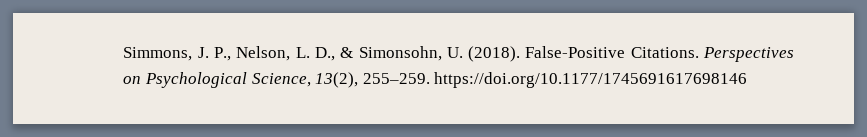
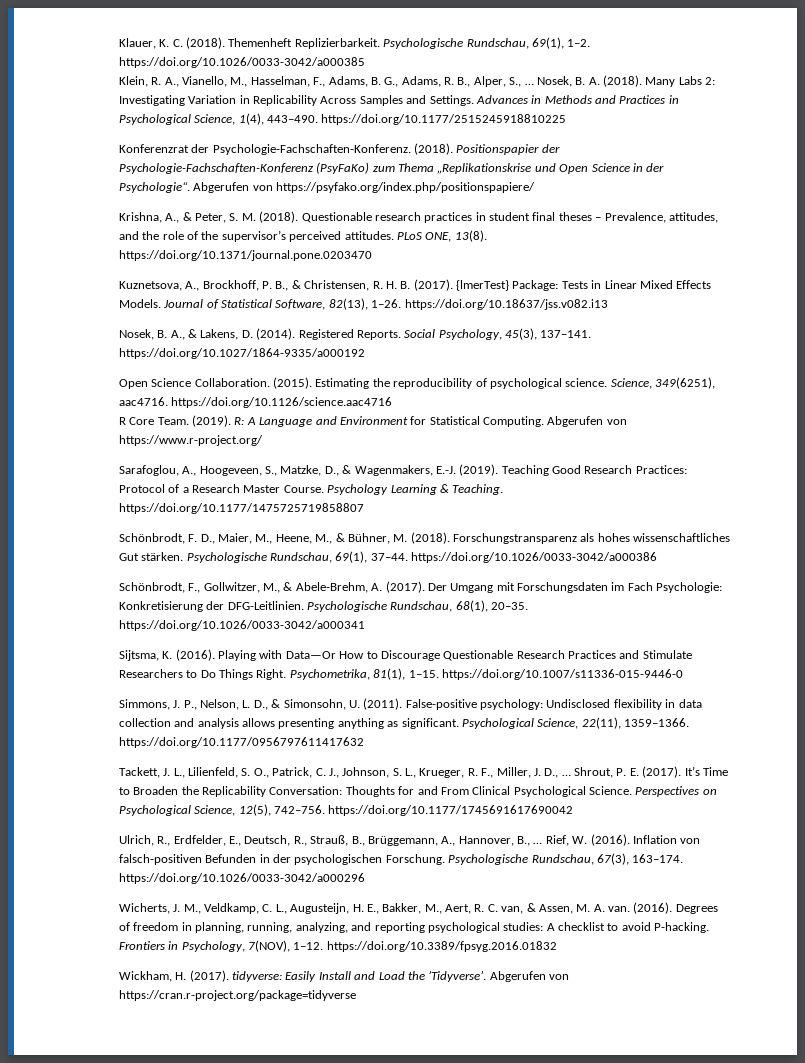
(123, 54) none -> [118,37,591,49] [118,57,365,68] [118,75,716,87] [118,95,679,106] [118,113,567,125] [118,143,560,155] [118,162,665,174] [118,182,536,193] [118,211,718,223] [118,230,487,242] [118,250,372,261] [118,279,712,291] [118,298,608,310] [118,328,592,340] [118,348,365,359] [118,377,716,389] [118,397,393,408] [118,415,627,427] [118,435,263,446] [118,464,687,476] [118,484,504,495] [118,503,364,514] [118,532,731,544] [118,551,658,563] [118,581,723,593] [118,600,529,612] [118,620,365,631] [118,649,692,661] [118,668,683,680] Klauer, K. C. (2018). Themenheft Replizierbarkeit. Psychologische Rundschau, 69(1), 1–2. https://doi.org/10.1026/0033-3042/a000385 // Klein, R. A., Vianello, M., Hasselman, F., Adams, B. G., Adams, R. B., Alper, S., … Nosek, B. A. (2018). Many Labs 2: Investigating Variation in Replicability Across Samples and Settings. Advances in Methods and Practices in Psychological Science, 1(4), 443–490. https://doi.org/10.1177/2515245918810225 // Konferenzrat der Psychologie-Fachschaften-Konferenz. (2018). Positionspapier der Psychologie-Fachschaften-Konferenz (PsyFaKo) zum Thema „Replikationskrise und Open Science in der Psychologie“. Abgerufen von https://psyfako.org/index.php/positionspapiere/ // Krishna, A., & Peter, S. M. (2018). Questionable research practices in student final theses – Prevalence, attitudes, and the role of the supervisor’s perceived attitudes. PLoS ONE, 13(8). https://doi.org/10.1371/journal.pone.0203470 // Kuznetsova, A., Brockhoff, P. B., & Christensen, R. H. B. (2017). {lmerTest} Package: Tests in Linear Mixed Effects Models. Journal of Statistical Software, 82(13), 1–26. https://doi.org/10.18637/jss.v082.i13 // Nosek, B. A., & Lakens, D. (2014). Registered Reports. Social Psychology, 45(3), 137–141. https://doi.org/10.1027/1864-9335/a000192 // Open Science Collaboration. (2015). Estimating the reproducibility of psychological science. Science, 349(6251), aac4716. https://doi.org/10.1126/science.aac4716 // R Core Team. (2019). R: A Language and Environment for Statistical Computing. Abgerufen von https://www.r-project.org/ // Sarafoglou, A., Hoogeveen, S., Matzke, D., & Wagenmakers, E.-J. (2019). Teaching Good Research Practices: Protocol of a Research Master Course. Psychology Learning & Teaching. https://doi.org/10.1177/1475725719858807 // Schönbrodt, F. D., Maier, M., Heene, M., & Bühner, M. (2018). Forschungstransparenz als hohes wissenschaftliches Gut stärken. Psychologische Rundschau, 69(1), 37–44. https://doi.org/10.1026/0033-3042/a000386 // Schönbrodt, F., Gollwitzer, M., & Abele-Brehm, A. (2017). Der Umgang mit Forschungsdaten im Fach Psychologie: Konkretisierung der DFG-Leitlinien. Psychologische Rundschau, 68(1), 20–35. https://doi.org/10.1026/0033-3042/a000341 // Sijtsma, K. (2016). Playing with Data—Or How to Discourage Questionable Research Practices and Stimulate Researchers to Do Things Right. Psychometrika, 81(1), 1–15. https://doi.org/10.1007/s11336-015-9446-0 //
[468,46,794,62] [123,72,748,88] (2018). False-Positive Citations. Perspectives on Psychological Science, 13(2), 255–259. https://doi.org/10.1177/1745691617698146 -> [363,698,702,710] [118,717,690,729] [118,737,364,748] [118,766,728,778] [118,786,717,797] [118,804,574,816] [118,834,701,846] [118,853,684,865] [118,873,365,884] [118,902,718,914] [118,922,710,933] [118,940,557,952] [118,970,570,982] [118,990,356,1001] (2011). False-positive psychology: Undisclosed flexibility in data collection and analysis allows presenting anything as significant. Psychological Science, 22(11), 1359–1366. https://doi.org/10.1177/0956797611417632 // Tackett, J. L., Lilienfeld, S. O., Patrick, C. J., Johnson, S. L., Krueger, R. F., Miller, J. D., … Shrout, P. E. (2017). It’s Time to Broaden the Replicability Conversation: Thoughts for and From Clinical Psychological Science. Perspectives on Psychological Science, 12(5), 742–756. https://doi.org/10.1177/1745691617690042 // Ulrich, R., Erdfelder, E., Deutsch, R., Strauß, B., Brüggemann, A., Hannover, B., … Rief, W. (2016). Inflation von falsch-positiven Befunden in der psychologischen Forschung. Psychologische Rundschau, 67(3), 163–174. https://doi.org/10.1026/0033-3042/a000296 // Wicherts, J. M., Veldkamp, C. L., Augusteijn, H. E., Bakker, M., Aert, R. C. van, & Assen, M. A. van. (2016). Degrees of freedom in planning, running, analyzing, and reporting psychological studies: A checklist to avoid P-hacking. Frontiers in Psychology, 7(NOV), 1–12. https://doi.org/10.3389/fpsyg.2016.01832 // Wickham, H. (2017). tidyverse: Easily Install and Load the ’Tidyverse’. Abgerufen von https://cran.r-project.org/package=tidyverse

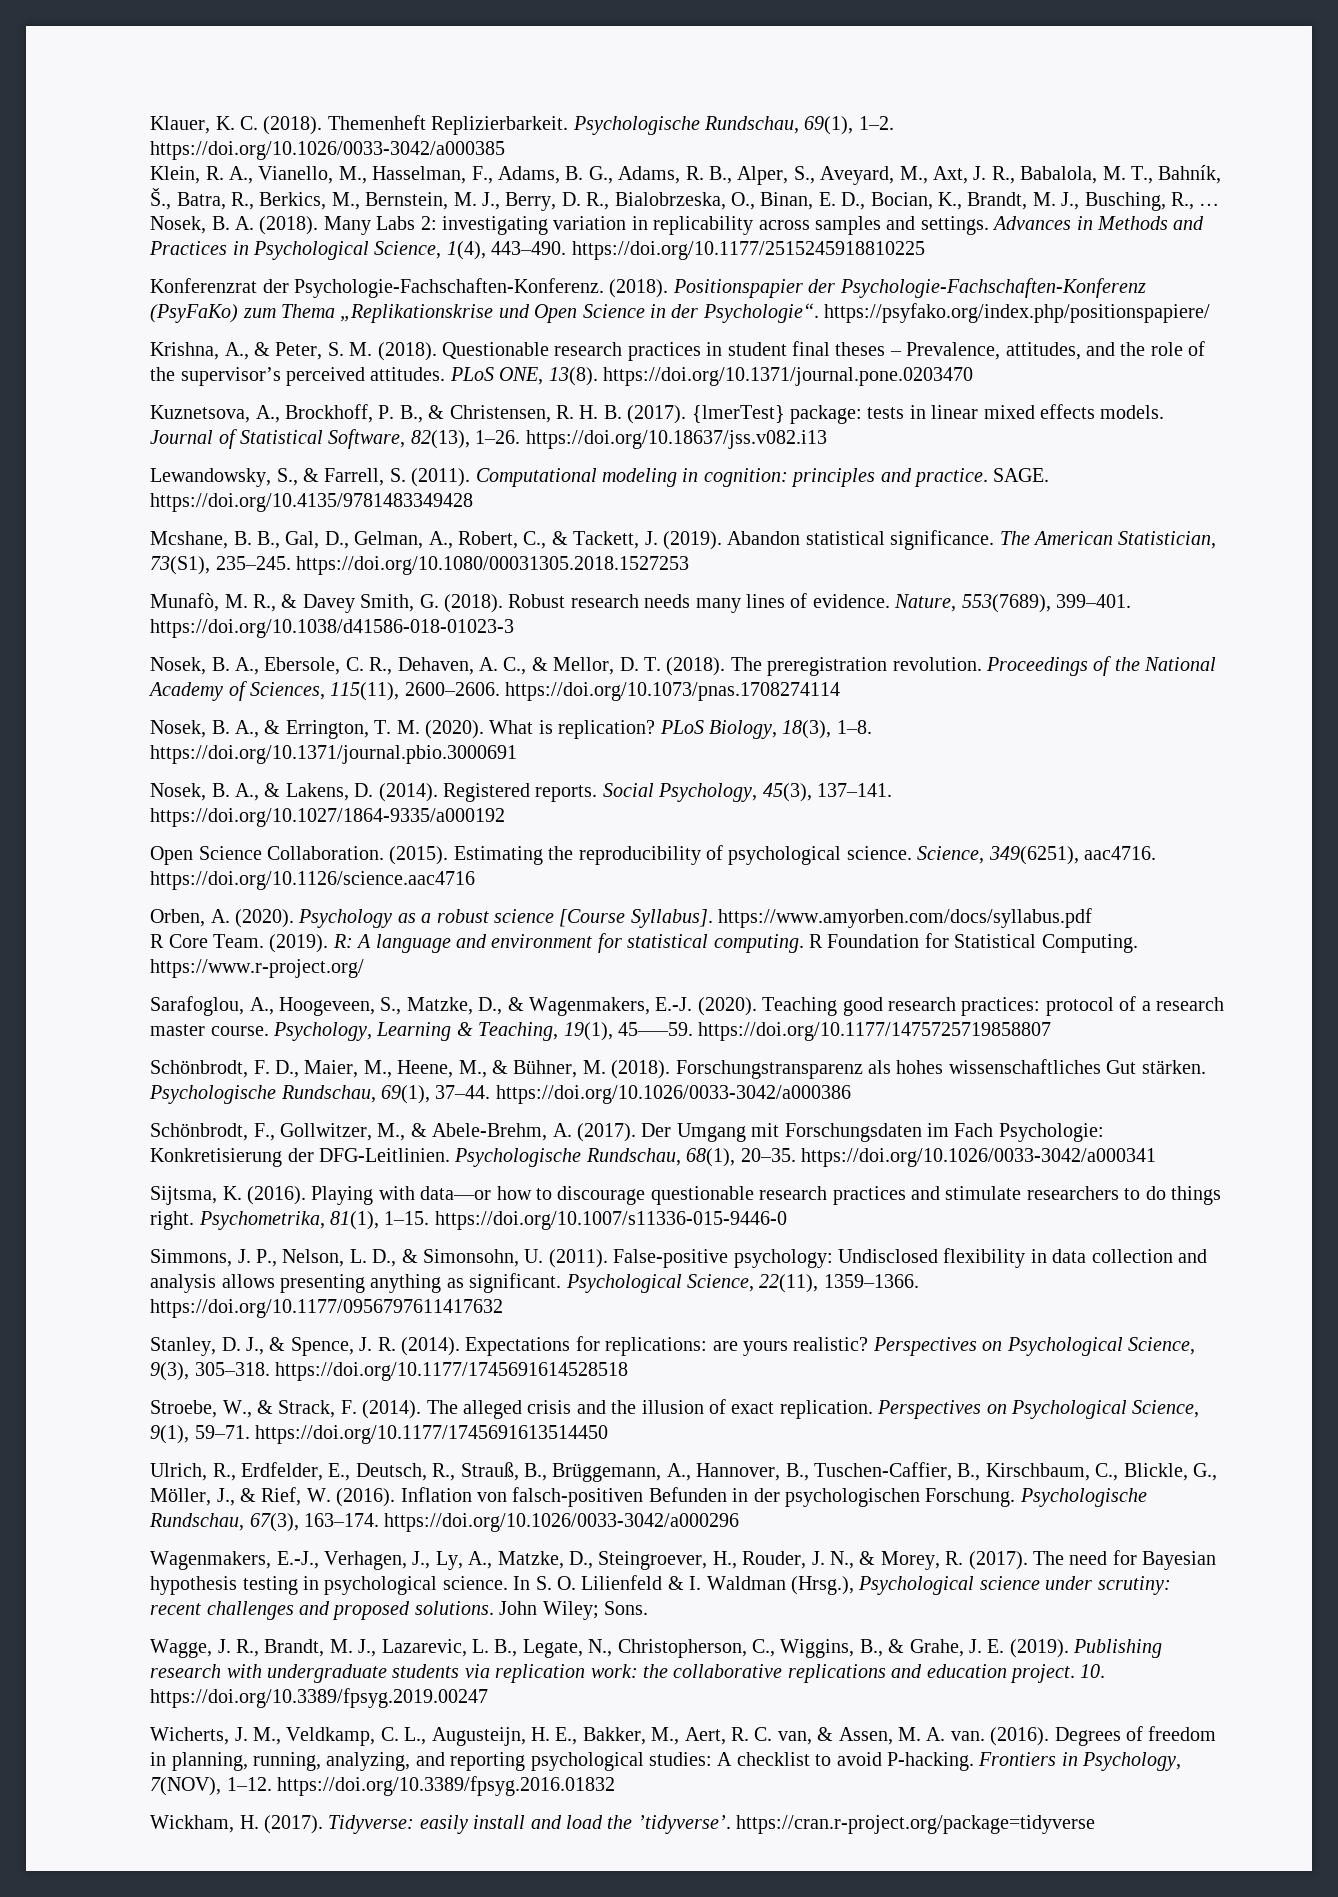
(522, 82) none -> [820,165,1222,185] [150,188,1195,211] Aveyard, M., Axt, J. R., Babalola, M. T., Bahník, Š., Batra, R., Berkics, M., Bernstein, M. J., Berry, D. R., Bialobrzeska, O., Binan, E. D., Bocian, K., Brandt, M. J., Busching, R.,
[118,95,474,106] Investigating Variation in Replicability Across Samples and Settings. -> [442,216,989,235] investigating variation in replicability across samples and settings.
[193,182,273,193] Abgerufen von -> (819, 313) none
[512,280,712,291] [118,299,161,308] Package: Tests in Linear Mixed Effects Models. -> [790,404,1165,424] package: tests in linear mixed effects models.
(608, 304) none -> [150,468,1050,487] [150,493,474,512] [150,530,1217,550] [150,556,690,575] [150,593,1132,613] [150,619,515,638] [150,656,1217,676] [148,681,841,701] [150,720,872,739] [150,745,518,764] // Lewandowsky, S., & Farrell, S. (2011). Computational modeling in cognition: principles and practice. SAGE. https://doi.org/10.4135/9781483349428 // Mcshane, B. B., Gal, D., Gelman, A., Robert, C., & Tackett, J. (2019). Abandon statistical significance. The American Statistician, 73(S1), 235–245. https://doi.org/10.1080/00031305.2018.1527253 // Munafò, M. R., & Davey Smith, G. (2018). Robust research needs many lines of evidence. Nature, 553(7689), 399–401. https://doi.org/10.1038/d41586-018-01023-3 // Nosek, B. A., Ebersole, C. R., Dehaven, A. C., & Mellor, D. T. (2018). The preregistration revolution. Proceedings of the National Academy of Sciences, 115(11), 2600–2606. https://doi.org/10.1073/pnas.1708274114 // Nosek, B. A., & Errington, T. M. (2020). What is replication? PLoS Biology, 18(3), 1–8. https://doi.org/10.1371/journal.pbio.3000691
[356,330,401,340] Reports. -> [535,785,598,802] reports.
(393, 402) none -> [150,908,1093,928] // Orben, A. (2020). Psychology as a robust science [Course Syllabus]. https://www.amyorben.com/docs/syllabus.pdf
[259,416,408,427] Language and Environment -> [375,933,920,953] language and environment for statistical computing. R Foundation
[547,416,627,427] Abgerufen von -> (1138, 943) none
[459,464,687,476] [118,484,504,495] (2019). Teaching Good Research Practices: Protocol of a Research Master Course. Psychology Learning & Teaching. -> [697,996,1225,1016] [150,1022,694,1041] (2020). Teaching good research practices: protocol of a research master course. Psychology, Learning & Teaching, 19(1), 45—–59.
[285,650,692,661] [118,669,287,680] Data—Or How to Discourage Questionable Research Practices and Stimulate Researchers to Do Things Right. -> [420,1186,1222,1205] [150,1211,195,1230] data—or how to discourage questionable research practices and stimulate researchers to do things right.
[118,766,728,778] [118,786,717,797] [118,804,574,816] Tackett, J. L., Lilienfeld, S. O., Patrick, C. J., Johnson, S. L., Krueger, R. F., Miller, J. D., … Shrout, P. E. (2017). It’s Time to Broaden the Replicability Conversation: Thoughts for and From Clinical Psychological Science. Perspectives on Psychological Science, 12(5), 742–756. https://doi.org/10.1177/1745691617690042 -> [150,1336,1196,1356] [150,1362,629,1381] [150,1399,1200,1419] [150,1425,609,1444] Stanley, D. J., & Spence, J. R. (2014). Expectations for replications: are yours realistic? Perspectives on Psychological Science, 9(3), 305–318. https://doi.org/10.1177/1745691614528518 // Stroebe, W., & Strack, F. (2014). The alleged crisis and the illusion of exact replication. Perspectives on Psychological Science, 9(1), 59–71. https://doi.org/10.1177/1745691613514450
[533,842,543,844] … -> [814,1462,1218,1481] [150,1488,257,1506] Tuschen-Caffier, B., Kirschbaum, C., Blickle, G., Möller, J., &
(365, 878) none -> [150,1550,1217,1570] [150,1575,1171,1595] [150,1601,649,1620] [150,1639,1163,1658] [150,1664,1106,1683] [150,1688,489,1708] // Wagenmakers, E.-J., Verhagen, J., Ly, A., Matzke, D., Steingroever, H., Rouder, J. N., & Morey, R. (2017). The need for Bayesian hypothesis testing in psychological science. In S. O. Lilienfeld & I. Waldman (Hrsg.), Psychological science under scrutiny: recent challenges and proposed solutions. John Wiley; Sons. // Wagge, J. R., Brandt, M. J., Lazarevic, L. B., Legate, N., Christopherson, C., Wiggins, B., & Grahe, J. E. (2019). Publishing research with undergraduate students via replication work: the collaborative replications and education project. 10. https://doi.org/10.3389/fpsyg.2019.00247
[232,970,570,982] tidyverse: Easily Install and Load the ’Tidyverse’. Abgerufen von -> [328,1815,731,1834] Tidyverse: easily install and load the ’tidyverse’.

